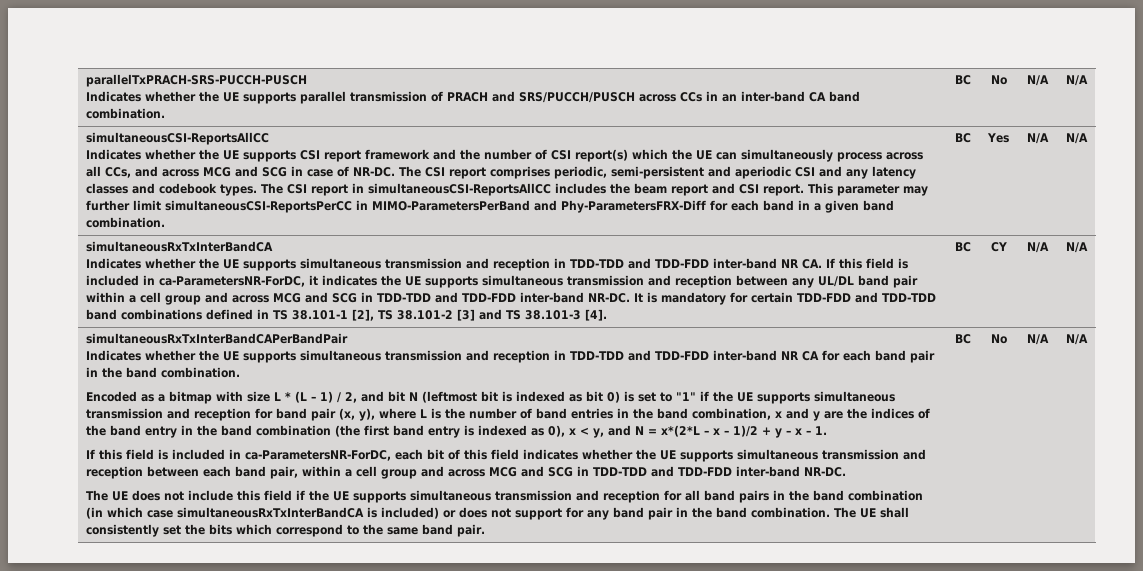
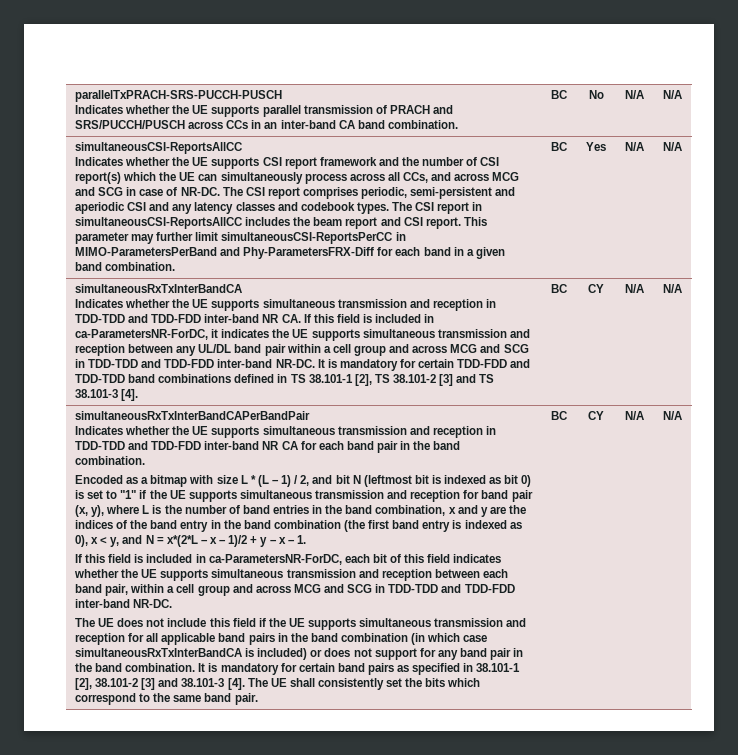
(701, 495) none -> [161,633,216,645] applicable
(831, 512) none -> [198,663,521,675] [75,678,245,690] It is mandatory for certain band pairs as specified in 38.101-1 [2], 38.101-2 [3] and 38.101-3 [4].
[990,334,1007,344] No -> [588,411,604,420] CY

